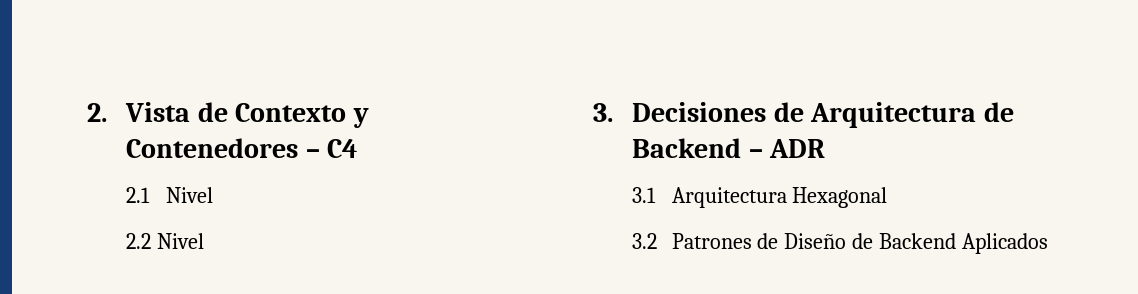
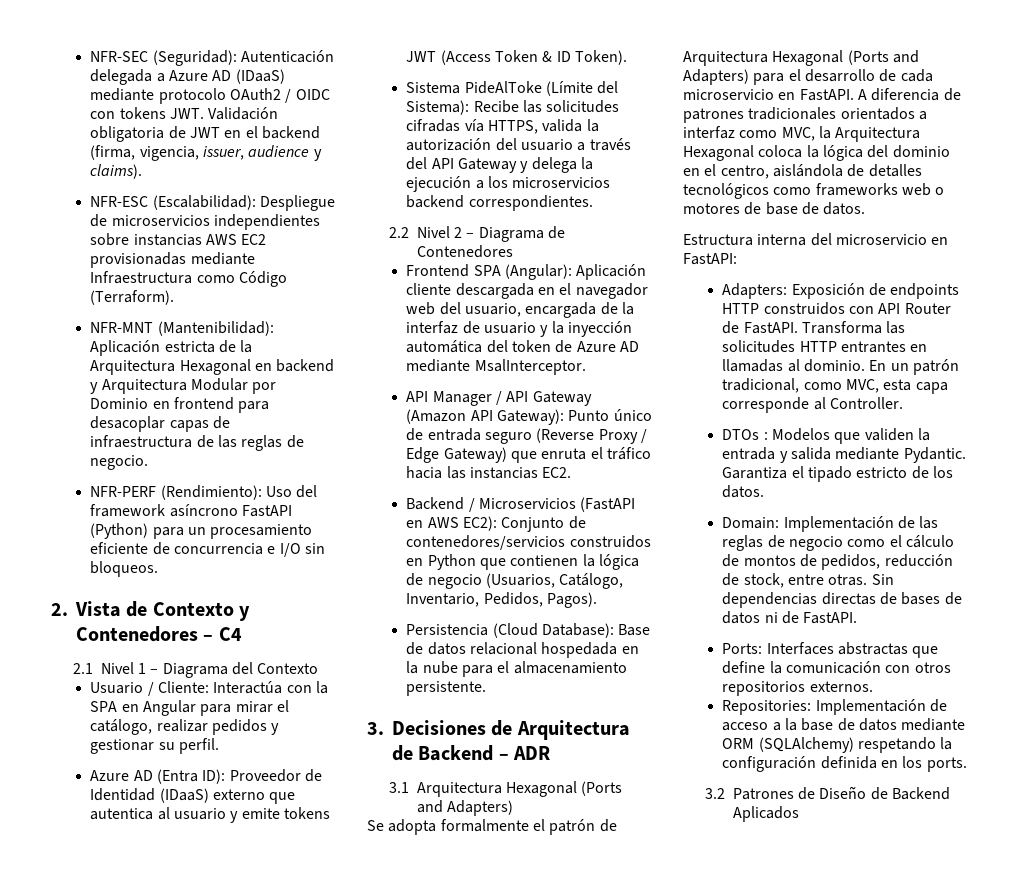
(87, 112) none -> [90,50,334,66] [90,69,285,85] [90,88,330,104] [90,107,279,120] [90,126,320,142] [90,145,322,161] [90,164,143,179] [90,195,335,211] [90,214,320,230] [90,233,267,246] [90,252,255,268] [90,271,287,287] [90,290,175,305] [90,321,274,336] [90,340,253,356] [90,359,335,375] [90,378,277,394] [90,397,270,413] [90,416,230,432] [90,435,304,451] [90,455,149,470] [90,485,318,500] [90,504,292,517] [90,523,313,539] [90,542,325,557] [90,561,159,577] NFR-SEC (Seguridad): Autenticación delegada a Azure AD (IDaaS) mediante protocolo OAuth2 / OIDC con tokens JWT. Validación obligatoria de JWT en el backend (firma, vigencia, issuer, audience y claims). // NFR-ESC (Escalabilidad): Despliegue de microservicios independientes sobre instancias AWS EC2 provisionadas mediante Infraestructura como Código (Terraform). // NFR-MNT (Mantenibilidad): Aplicación estricta de la Arquitectura Hexagonal en backend y Arquitectura Modular por Dominio en frontend para desacoplar capas de infraestructura de las reglas de negocio. // NFR-PERF (Rendimiento): Uso del framework asíncrono FastAPI (Python) para un procesamiento eficiente de concurrencia e I/O sin bloqueos. //
[126,233,205,249] // 2.2 Nivel -> [138,662,319,678] [90,681,328,696] [90,700,289,716] [90,719,280,735] [90,738,219,754] [90,769,322,784] [90,788,296,804] [90,807,330,823] [406,50,627,65] [406,81,619,96] [406,100,620,115] [406,119,599,134] [406,138,631,151] [406,157,593,173] [406,176,611,192] [406,195,593,211] [388,226,566,242] [416,245,513,258] [406,264,647,280] [406,283,648,299] [406,302,634,318] [406,321,632,337] [406,340,639,353] [406,359,586,375] [406,391,592,406] [406,409,652,425] [406,428,647,444] [406,447,651,463] [406,466,572,479] [406,497,636,512] [406,516,586,532] [406,535,651,550] [406,554,639,570] [406,573,624,589] [406,592,597,608] [406,623,651,638] [406,642,639,658] [406,661,627,677] [406,681,487,696] 1 – Diagrama del Contexto // Usuario / Cliente: Interactúa con la SPA en Angular para mirar el catálogo, realizar pedidos y gestionar su perfil. // Azure AD (Entra ID): Proveedor de Identidad (IDaaS) externo que autentica al usuario y emite tokens JWT (Access Token & ID Token). // Sistema PideAlToke (Límite del Sistema): Recibe las solicitudes cifradas vía HTTPS, valida la autorización del usuario a través del API Gateway y delega la ejecución a los microservicios backend correspondientes. // 2.2 Nivel 2 – Diagrama de Contenedores // Frontend SPA (Angular): Aplicación cliente descargada en el navegador web del usuario, encargada de la interfaz de usuario y la inyección automática del token de Azure AD mediante MsalInterceptor. // API Manager / API Gateway (Amazon API Gateway): Punto único de entrada seguro (Reverse Proxy / Edge Gateway) que enruta el tráfico hacia las instancias EC2. // Backend / Microservicios (FastAPI en AWS EC2): Conjunto de contenedores/servicios construidos en Python que contienen la lógica de negocio (Usuarios, Catálogo, Inventario, Pedidos, Pagos). // Persistencia (Cloud Database): Base de datos relacional hospedada en la nube para el almacenamiento persistente.
(888, 197) none -> [581,781,623,796] [416,800,514,816] [367,819,617,835] [683,50,919,66] [683,69,933,85] [683,88,961,101] [683,107,927,123] [683,126,921,142] [683,145,950,161] [683,164,922,179] [683,183,945,199] [683,202,866,215] [683,233,949,246] [683,253,737,265] [722,283,960,299] [722,302,951,315] [722,321,906,334] [722,340,928,353] [722,359,959,375] [722,378,948,394] [722,397,903,413] [722,428,930,444] [722,447,966,463] [722,466,953,482] [722,485,765,498] [722,516,939,532] [722,535,954,551] [722,554,953,570] [722,573,894,588] [722,592,962,608] [722,611,858,624] [722,642,939,658] [722,661,951,674] [722,681,873,696] [722,699,947,715] [722,718,966,731] [722,737,953,753] [722,756,967,772] (Ports and Adapters) // Se adopta formalmente el patrón de Arquitectura Hexagonal (Ports and Adapters) para el desarrollo de cada microservicio en FastAPI. A diferencia de patrones tradicionales orientados a interfaz como MVC, la Arquitectura Hexagonal coloca la lógica del dominio en el centro, aislándola de detalles tecnológicos como frameworks web o motores de base de datos. // Estructura interna del microservicio en FastAPI: // Adapters: Exposición de endpoints HTTP construidos con API Router de FastAPI. Transforma las solicitudes HTTP entrantes en llamadas al dominio. En un patrón tradicional, como MVC, esta capa corresponde al Controller. // DTOs : Modelos que validen la entrada y salida mediante Pydantic. Garantiza el tipado estricto de los datos. // Domain: Implementación de las reglas de negocio como el cálculo de montos de pedidos, reducción de stock, entre otras. Sin dependencias directas de bases de datos ni de FastAPI. // Ports: Interfaces abstractas que define la comunicación con otros repositorios externos. // Repositories: Implementación de acceso a la base de datos mediante ORM (SQLAlchemy) respetando la configuración definida en los ports.

